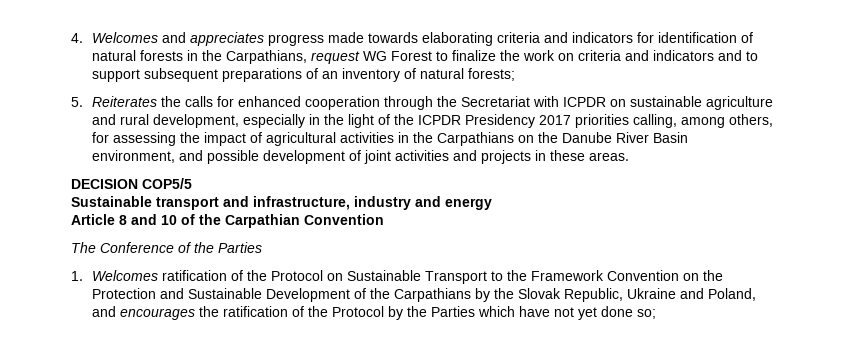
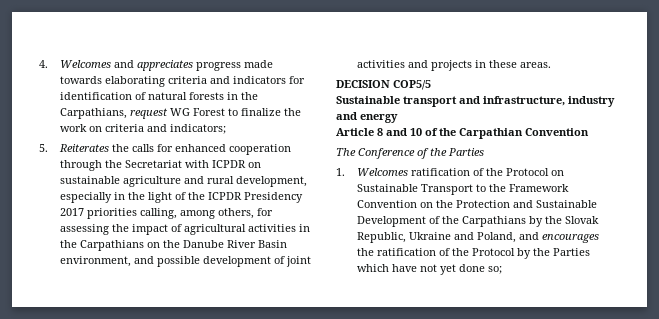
[652,50,758,61] [91,68,515,82] indicators and to support subsequent preparations of an inventory of natural forests; -> [170,124,227,134] indicators;

